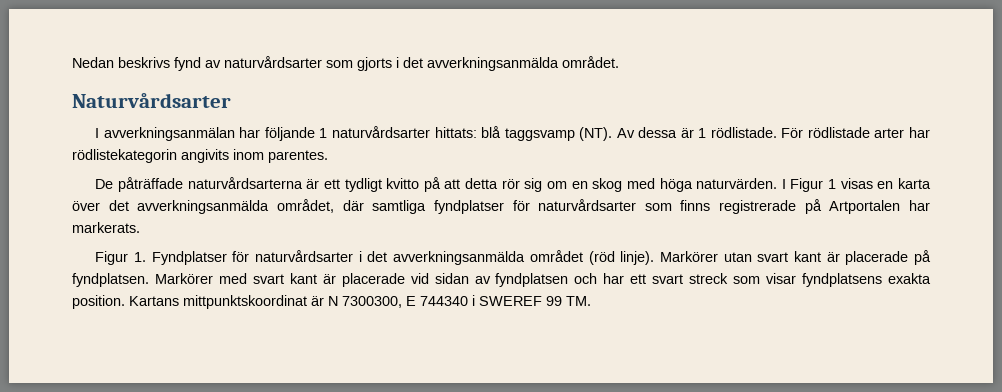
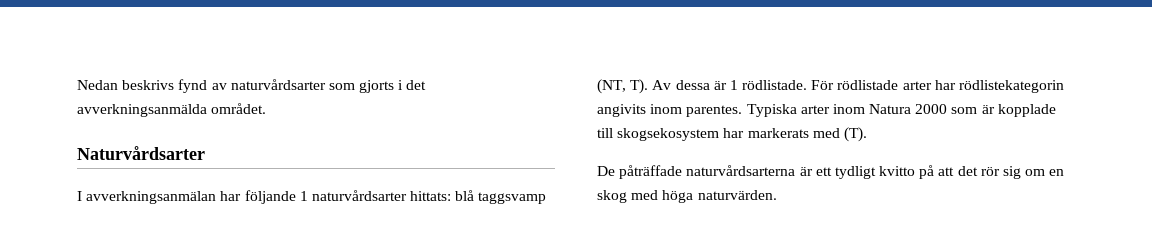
[579,127,613,141] (NT). -> [597,79,649,94] (NT, T).
(328, 156) none -> [746,104,1056,117] [597,127,867,142] Typiska arter inom Natura 2000 som är kopplade till skogsekosystem har markerats med (T).
[465,178,499,189] detta -> [957,166,978,176] det
[781,178,932,192] [72,199,930,214] [72,222,140,233] [95,250,931,265] [72,273,931,287] [72,295,591,309] I Figur 1 visas en karta över det avverkningsanmälda området, där samtliga fyndplatser för naturvårdsarter som finns registrerade på Artportalen har markerats. // Figur 1. Fyndplatser för naturvårdsarter i det avverkningsanmälda området (röd linje). Markörer utan svart kant är placerade på fyndplatsen. Markörer med svart kant är placerade vid sidan av fyndplatsen och har ett svart streck som visar fyndplatsens exakta position. Kartans mittpunktskoordinat är N 7300300, E 744340 i SWEREF 99 TM. -> (777, 195) none

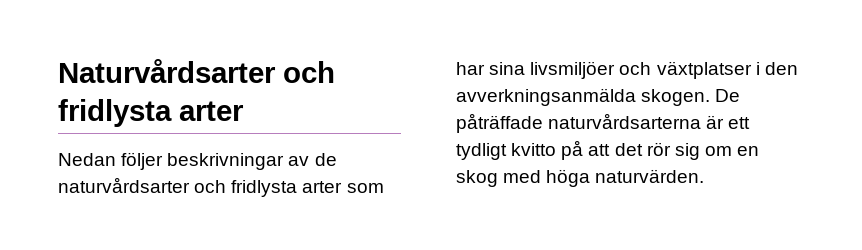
[77,79,427,93] [77,103,267,117] [77,146,205,160] [77,190,547,204] [597,79,1065,94] [597,104,1056,117] [597,127,867,142] Nedan beskrivs fynd av naturvårdsarter som gjorts i det avverkningsanmälda området. // Naturvårdsarter // I avverkningsanmälan har följande 1 naturvårdsarter hittats: blå taggsvamp (NT, T). Av dessa är 1 rödlistade. För rödlistade arter har rödlistekategorin angivits inom parentes. Typiska arter inom Natura 2000 som är kopplade till skogsekosystem har markerats med (T). // -> [58,59,335,83] [58,99,244,127] [58,152,337,170] [58,177,384,197] [456,61,798,79] [456,88,711,106] Naturvårdsarter och fridlysta arter // Nedan följer beskrivningar av de naturvårdsarter och fridlysta arter som har sina livsmiljöer och växtplatser i den avverkningsanmälda skogen.

